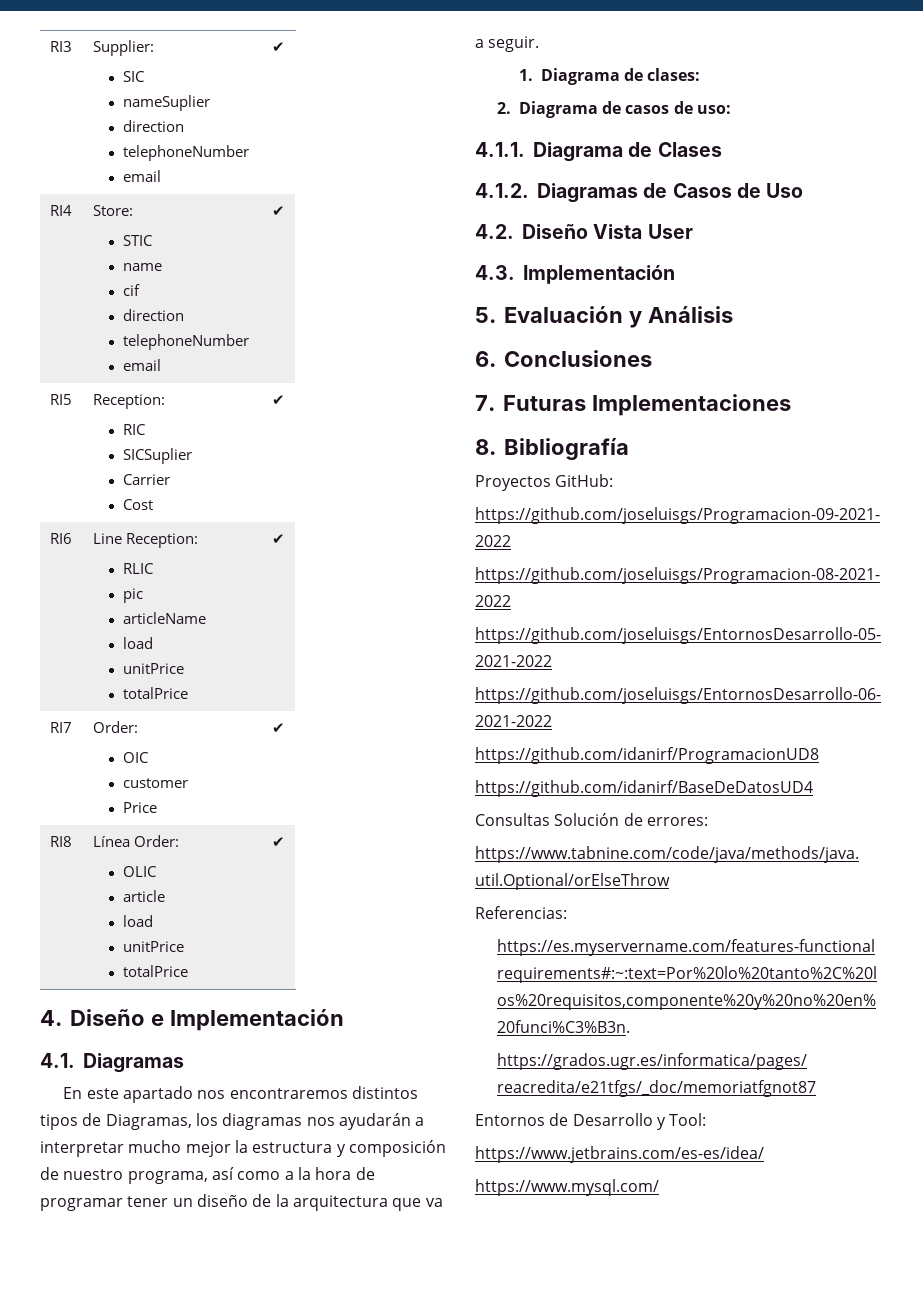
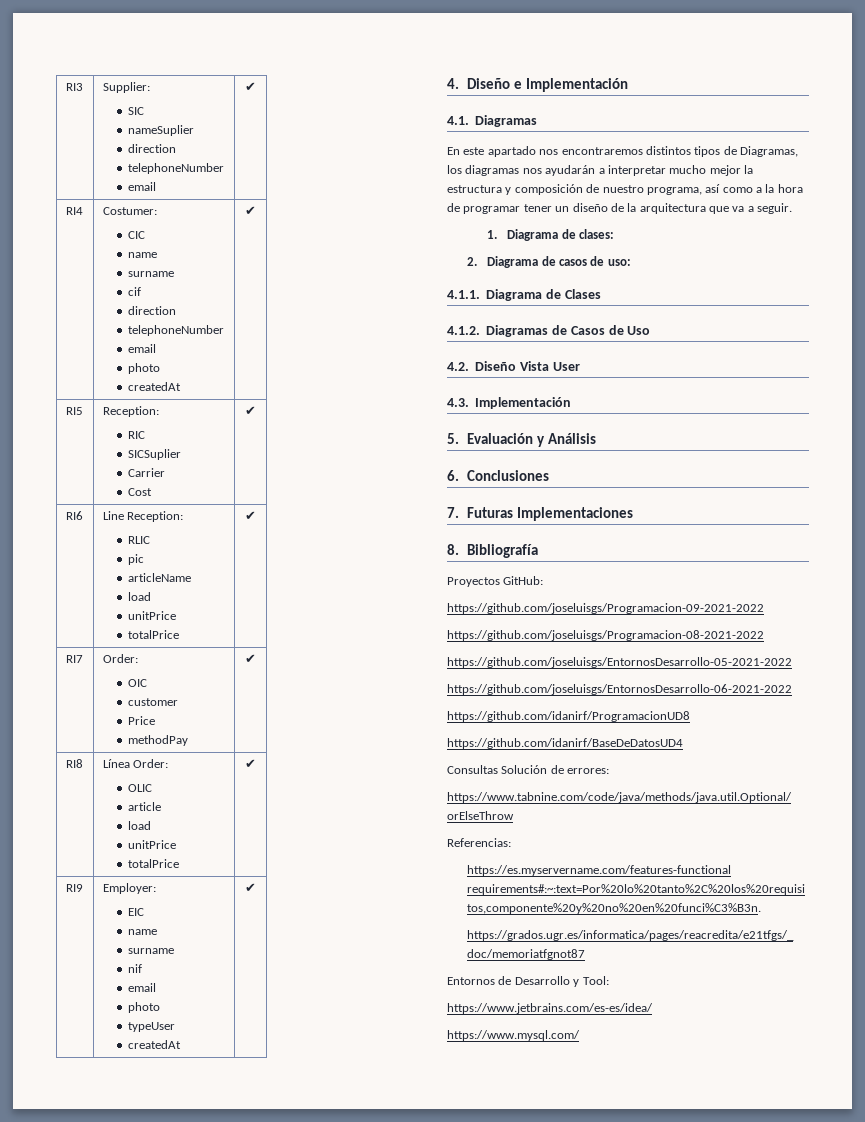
[93,205,134,216] [122,235,153,246] [122,263,162,271] Store: // STIC // name -> [102,207,157,215] [128,231,146,239] [128,252,158,258] [128,271,175,277] Costumer: // CIC // name // surname
(161, 365) none -> [128,363,161,374] [128,382,182,391] // photo // createdAt
(157, 807) none -> [128,735,189,746] // methodPay
(285, 842) none -> [65,884,83,892] [102,883,156,894] [128,908,145,916] [128,929,158,935] [128,948,175,954] [128,964,143,973] [128,983,157,992] [128,1002,161,1013] [128,1022,176,1032] [128,1040,182,1049] [245,883,256,892] // RI9 | Employer: // EIC // name // surname // nif // email // photo // typeUser // createdAt | ✔

